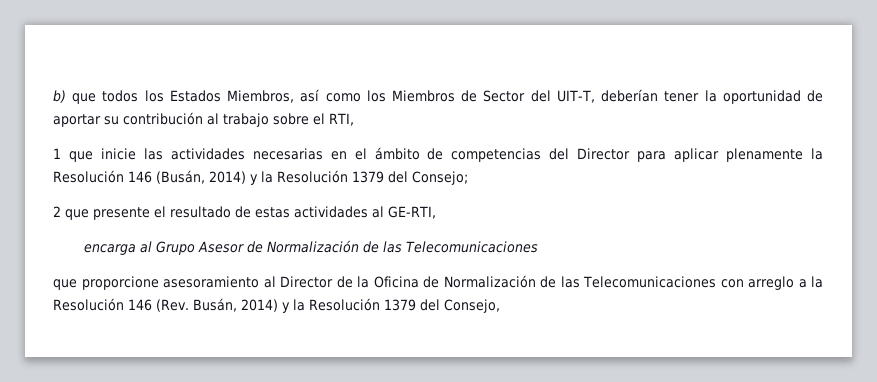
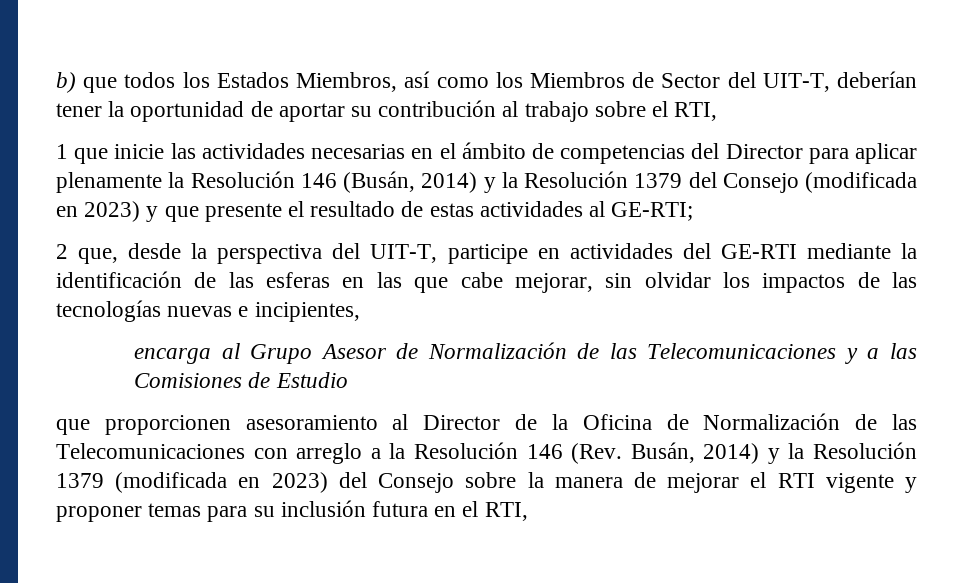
[412,171,468,185] [53,206,61,217] Consejo; // 2 -> [722,172,917,193] [56,201,159,222] Consejo (modificada en 2023) y
[388,206,436,219] GE-RTI, -> [611,202,694,221] [56,243,918,264] [56,271,917,293] [56,300,360,322] GE-RTI; // 2 que, desde la perspectiva del UIT-T, participe en actividades del GE-RTI mediante la identificación de las esferas en las que cabe mejorar, sin olvidar los impactos de las tecnologías nuevas e incipientes,
[53,276,159,290] // que proporcione -> [844,343,918,364] [134,372,348,388] [56,415,231,435] y a las Comisiones de Estudio // que proporcionen
[419,299,500,313] del Consejo, -> [115,472,917,493] [56,500,528,522] (modificada en 2023) del Consejo sobre la manera de mejorar el RTI vigente y proponer temas para su inclusión futura en el RTI,

